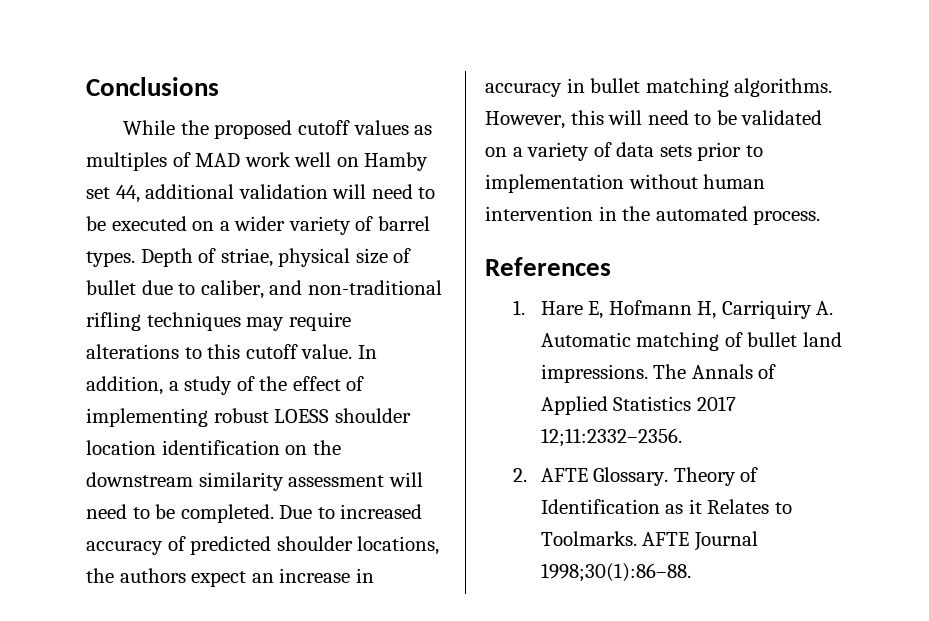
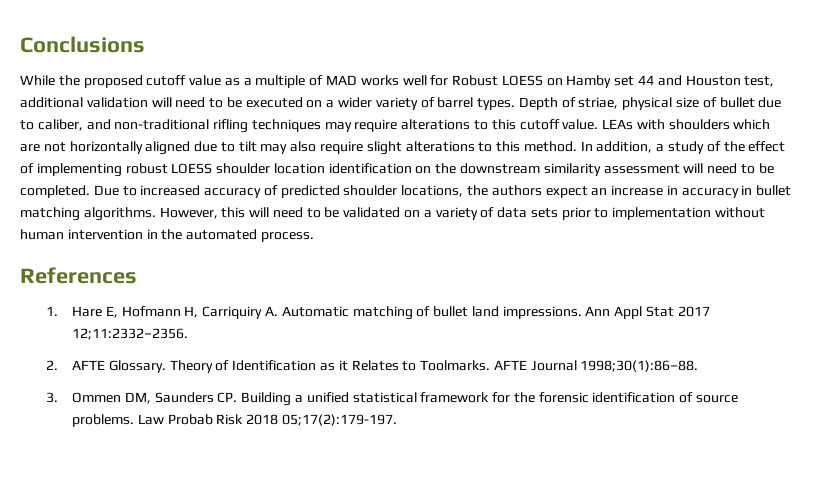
[353,120,433,135] [86,152,429,171] [86,185,140,203] values as multiples of MAD work well on Hamby set 44, -> [189,75,775,88] value as a multiple of MAD works well for Robust LOESS on Hamby set 44 and Houston test,
(353, 351) none -> [602,119,771,130] [20,141,577,155] LEAs with shoulders which are not horizontally aligned due to tilt may also require slight alterations to this method.
[653,364,777,379] [540,396,692,415] The Annals of Applied Statistics -> [585,306,674,319] Ann Appl Stat
(691, 572) none -> [46,392,738,406] [72,414,397,427] // 3. Ommen DM, Saunders CP. Building a unified statistical framework for the forensic identification of source problems. Law Probab Risk 2018 05;17(2):179-197.

